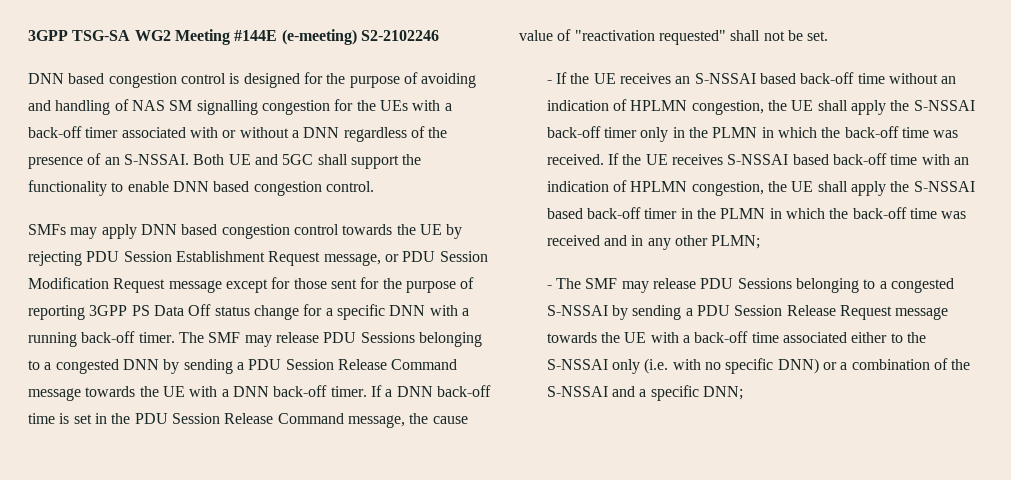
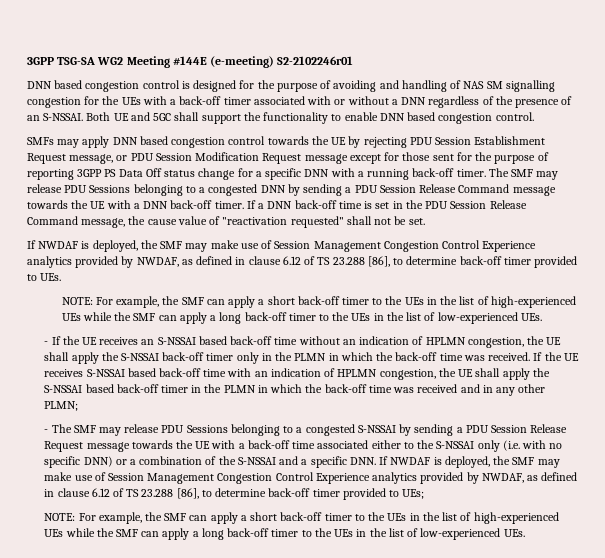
[360,30,439,41] S2-2102246 -> [277,56,354,65] S2-2102246r01
(829, 36) none -> [27,240,537,252] [27,256,578,268] [27,273,62,281] [61,296,576,308] [61,312,542,324] // If NWDAF is deployed, the SMF may make use of Session Management Congestion Control Experience analytics provided by NWDAF, as defined in clause 6.12 of TS 23.288 [86], to determine back-off timer provided to UEs. // NOTE: For example, the SMF can apply a short back-off timer to the UEs in the list of high-experienced UEs while the SMF can apply a long back-off timer to the UEs in the list of low-experienced UEs.
[702,386,743,400] DNN; -> [349,456,560,468] [44,472,578,484] [44,488,425,500] [44,512,559,524] [44,528,525,540] DNN. If NWDAF is deployed, the SMF may make use of Session Management Congestion Control Experience analytics provided by NWDAF, as defined in clause 6.12 of TS 23.288 [86], to determine back-off timer provided to UEs; // NOTE: For example, the SMF can apply a short back-off timer to the UEs in the list of high-experienced UEs while the SMF can apply a long back-off timer to the UEs in the list of low-experienced UEs.

